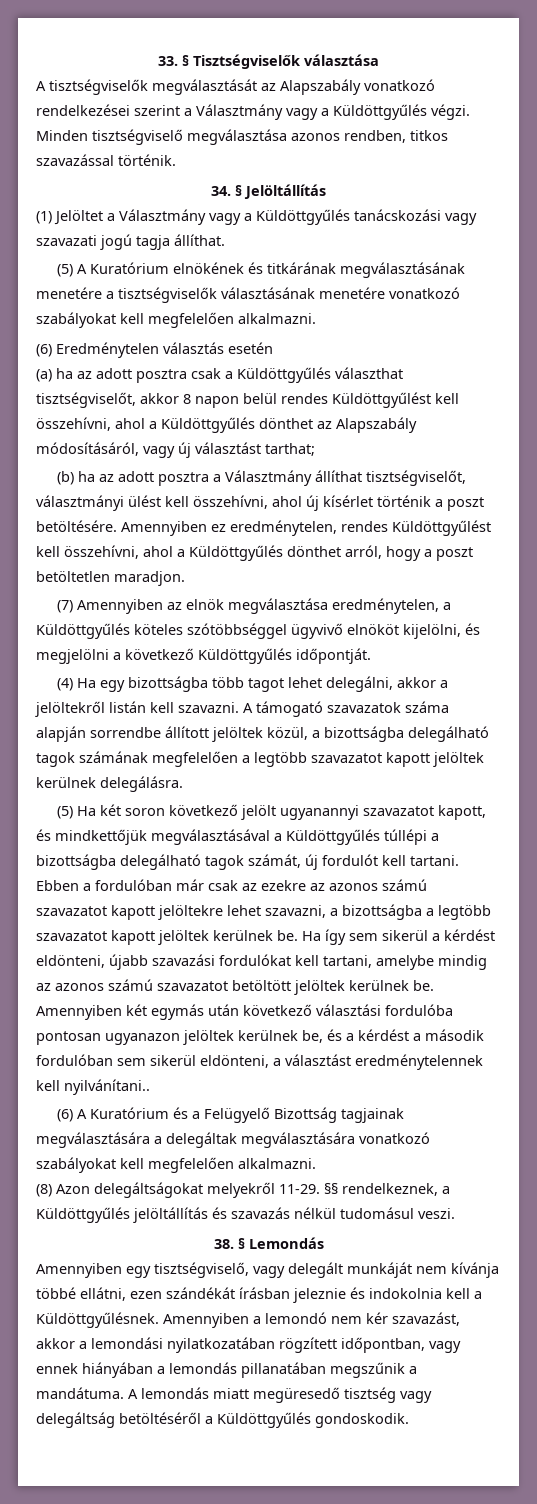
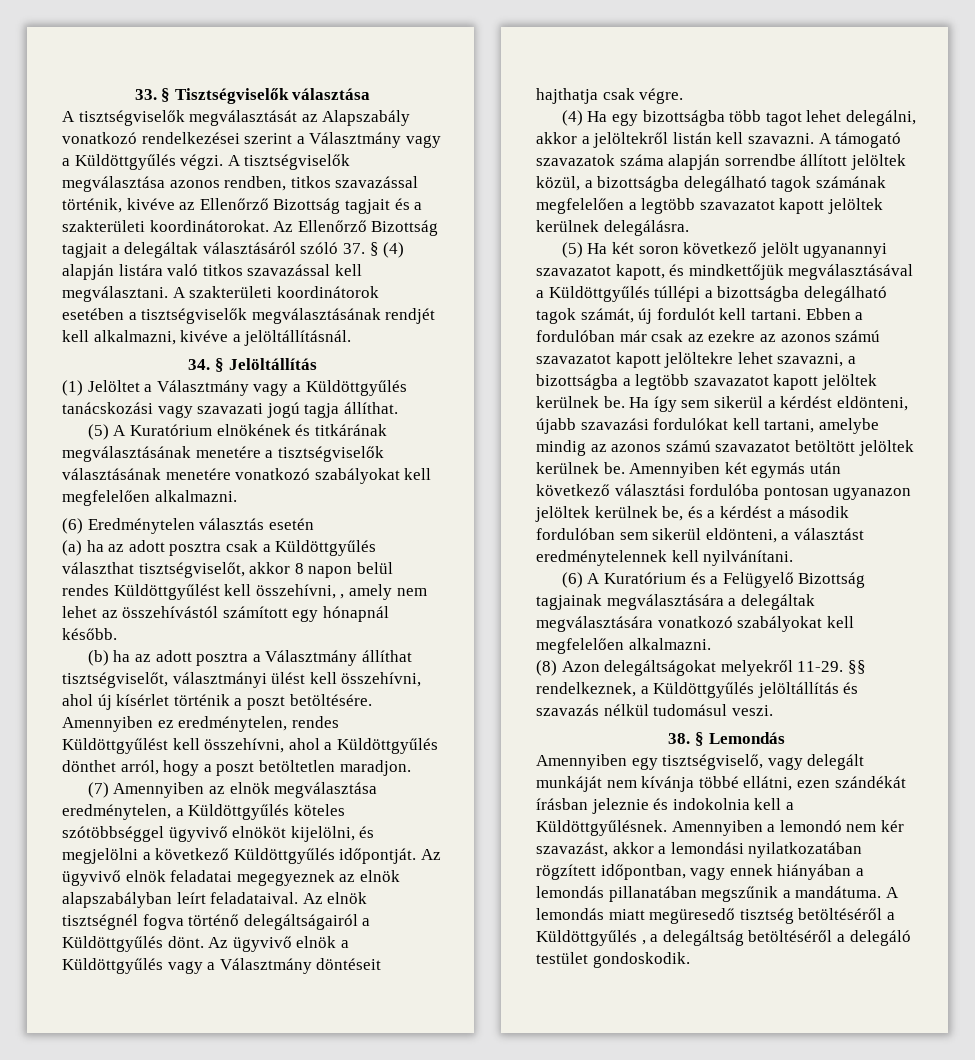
[36,129,183,145] Minden tisztségviselő -> [227,154,351,170] A tisztségviselők
[118,154,176,166] történik. -> [62,198,423,214] [62,220,439,236] [62,242,405,258] [62,264,362,280] [62,286,379,302] [62,308,436,324] [62,330,352,346] történik, kivéve az Ellenőrző Bizottság tagjait és a szakterületi koordinátorokat. Az Ellenőrző Bizottság tagjait a delegáltak választásáról szóló 37. § (4) alapján listára való titkos szavazással kell megválasztani. A szakterületi koordinátorok esetében a tisztségviselők megválasztásának rendjét kell alkalmazni, kivéve a jelöltállításnál.
[115,417,417,433] [36,442,315,458] ahol a Küldöttgyűlés dönthet az Alapszabály módosításáról, vagy új választást tarthat; -> [340,584,427,600] [62,606,389,622] [62,628,117,640] , amely nem lehet az összehívástól számított egy hónapnál később.
(371, 656) none -> [420,849,441,860] [62,870,400,886] [62,892,368,908] [62,914,371,930] [62,936,349,952] [62,958,382,974] [536,88,684,104] Az ügyvivő elnök feladatai megegyeznek az elnök alapszabályban leírt feladataival. Az elnök tisztségnél fogva történő delegáltságairól a Küldöttgyűlés dönt. Az ügyvivő elnök a Küldöttgyűlés vagy a Választmány döntéseit hajthatja csak végre.
[64,1079,150,1095] nyilvánítani.. -> [703,550,794,566] nyilvánítani.
[400,1391,432,1403] vagy -> [798,908,895,920] [536,930,659,946] betöltéséről a Küldöttgyűlés , a
[217,1412,311,1428] Küldöttgyűlés -> [849,930,911,946] [536,952,588,964] delegáló testület

